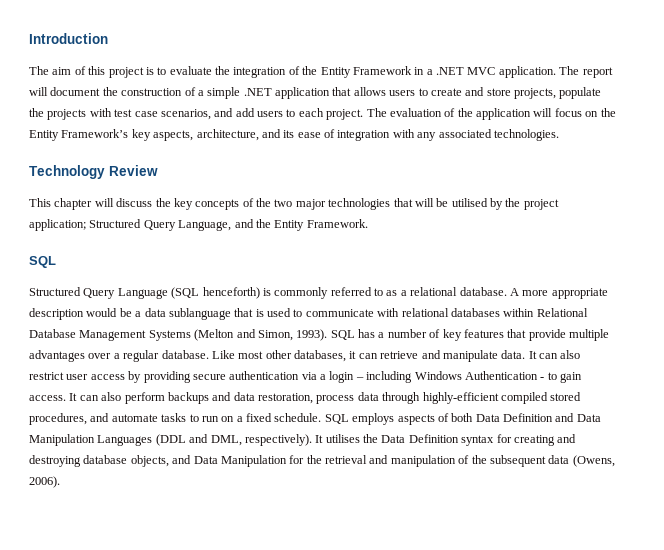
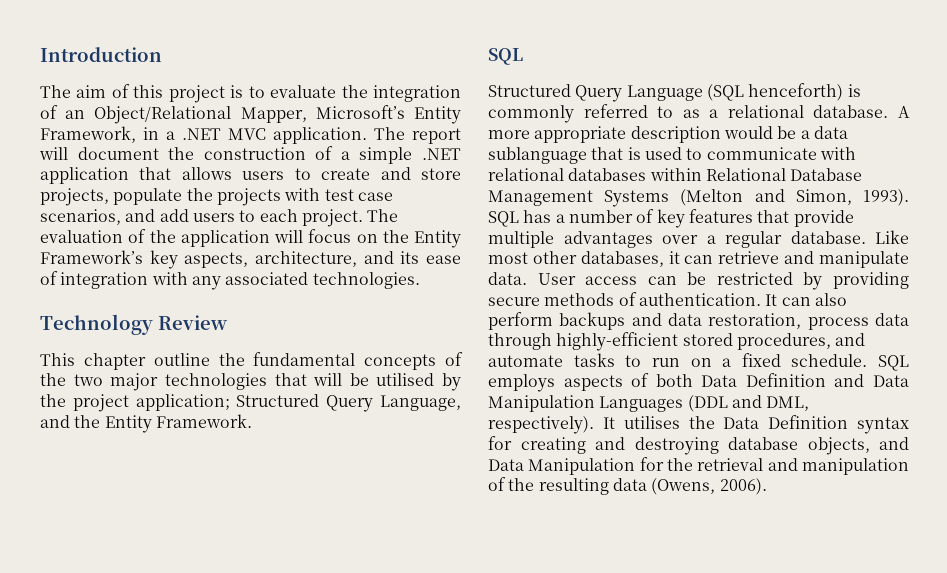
[302,66,412,78] the Entity Framework -> [65,105,461,124] [40,126,136,143] an Object/Relational Mapper, Microsoft’s Entity Framework,
[94,198,193,210] will discuss the key -> [153,352,356,366] outline the fundamental
[528,350,581,359] [29,371,582,383] [29,395,66,401] It can also restrict user access by providing secure authentication via a login – including Windows Authentication - to gain access. -> [537,272,909,290] [488,292,761,306] User access can be restricted by providing secure methods of authentication.
[500,392,548,404] compiled -> (679, 341) none
[489,455,546,467] subsequent -> [538,478,609,495] resulting

